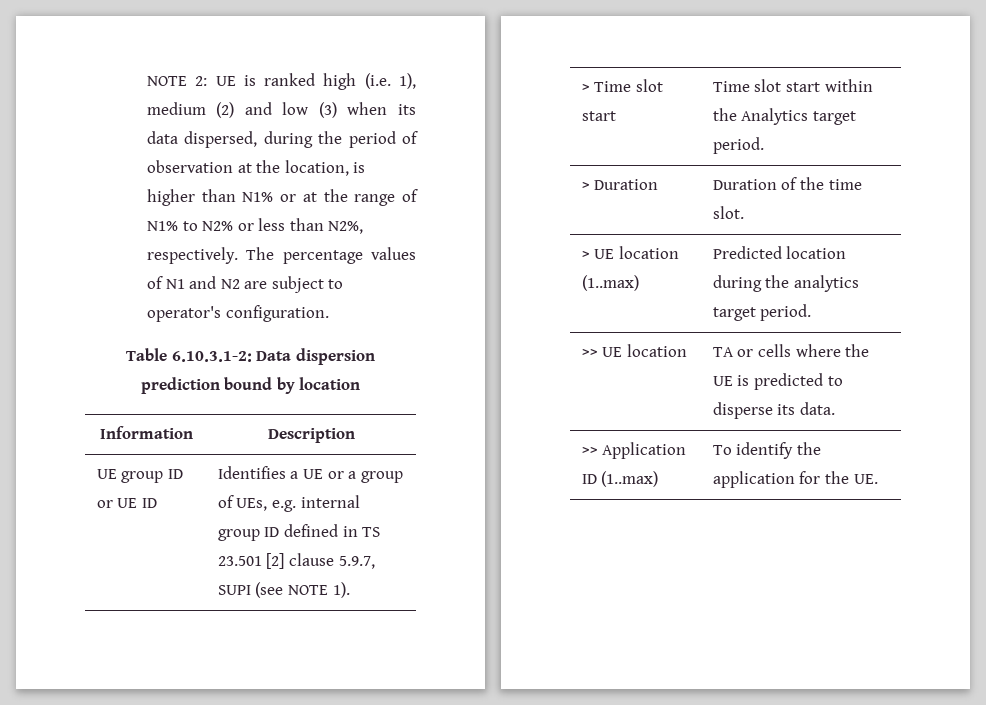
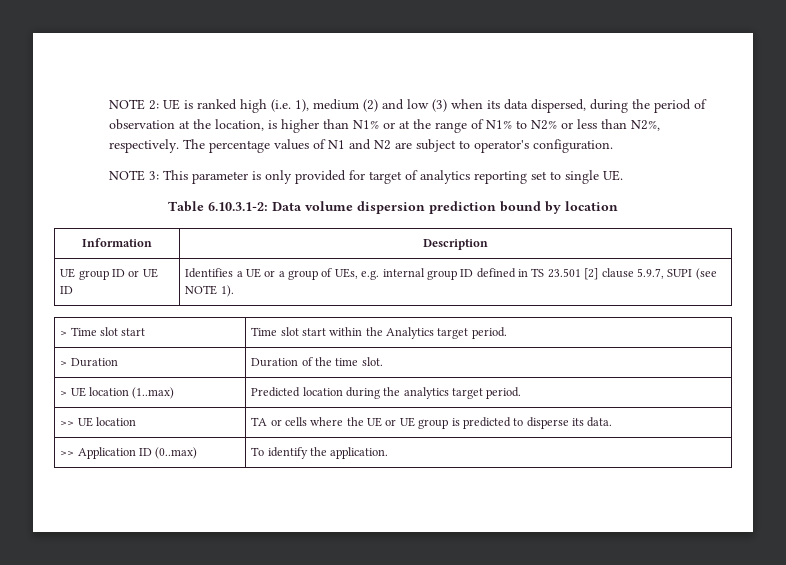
(329, 313) none -> [109,170,624,184] // NOTE 3: This parameter is only provided for target of analytics reporting set to single UE.
(292, 356) none -> [305,201,353,211] volume
(733, 381) none -> [385,417,449,429] or UE group
[601,471,659,487] (1..max) -> [155,447,198,459] (0..max)
[712,471,878,488] application for the UE. -> [330,447,389,459] application.

